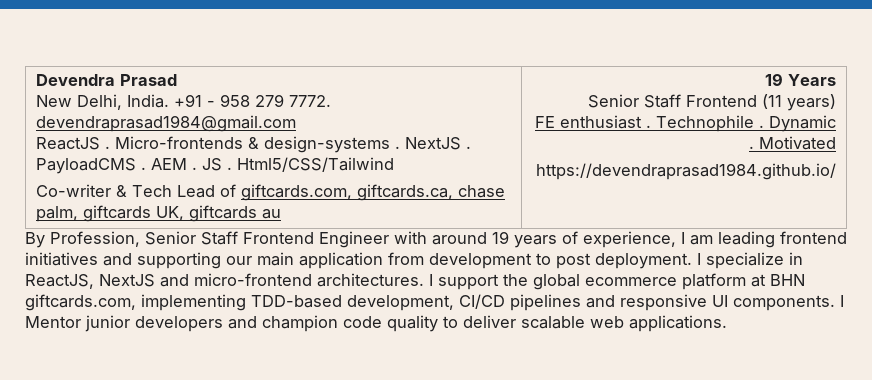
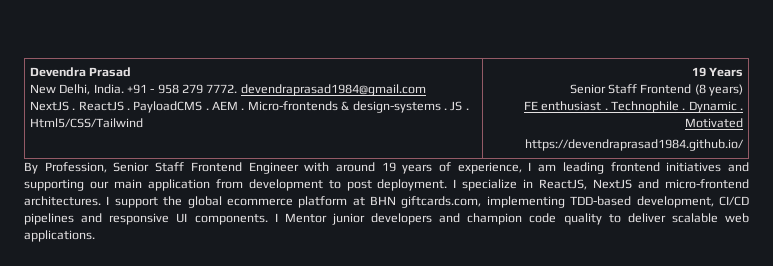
[35,136,471,153] [35,157,394,174] [35,184,505,201] [35,205,281,222] ReactJS . Micro-frontends & design-systems . NextJS . PayloadCMS . AEM . JS . Html5/CSS/Tailwind // Co-writer & Tech Lead of giftcards.com, giftcards.ca, chase palm, giftcards UK, giftcards au -> [29,101,469,113] [29,118,143,128] NextJS . ReactJS . PayloadCMS . AEM . Micro-frontends & design-systems . JS . Html5/CSS/Tailwind
[762,94,783,109] (11 -> [694,84,706,95] (8

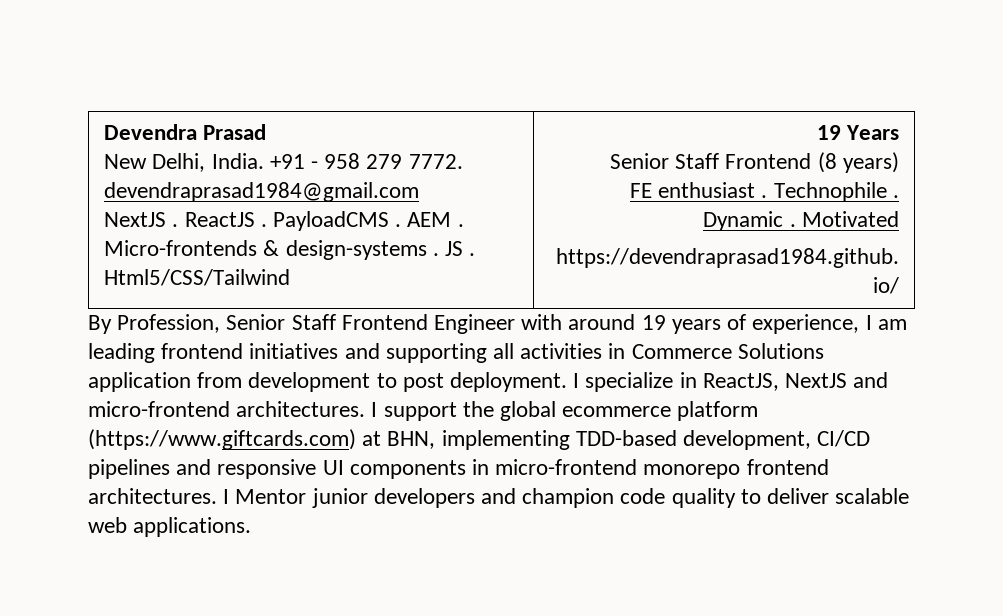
[89,179,142,189] our main -> [493,343,824,359] all activities in Commerce Solutions
[352,196,482,208] at BHN giftcards.com, -> [88,429,436,450] (https://www.giftcards.com) at BHN,
[194,214,268,225] components. -> [349,459,829,479] [88,488,217,504] components in micro-frontend monorepo frontend architectures.

